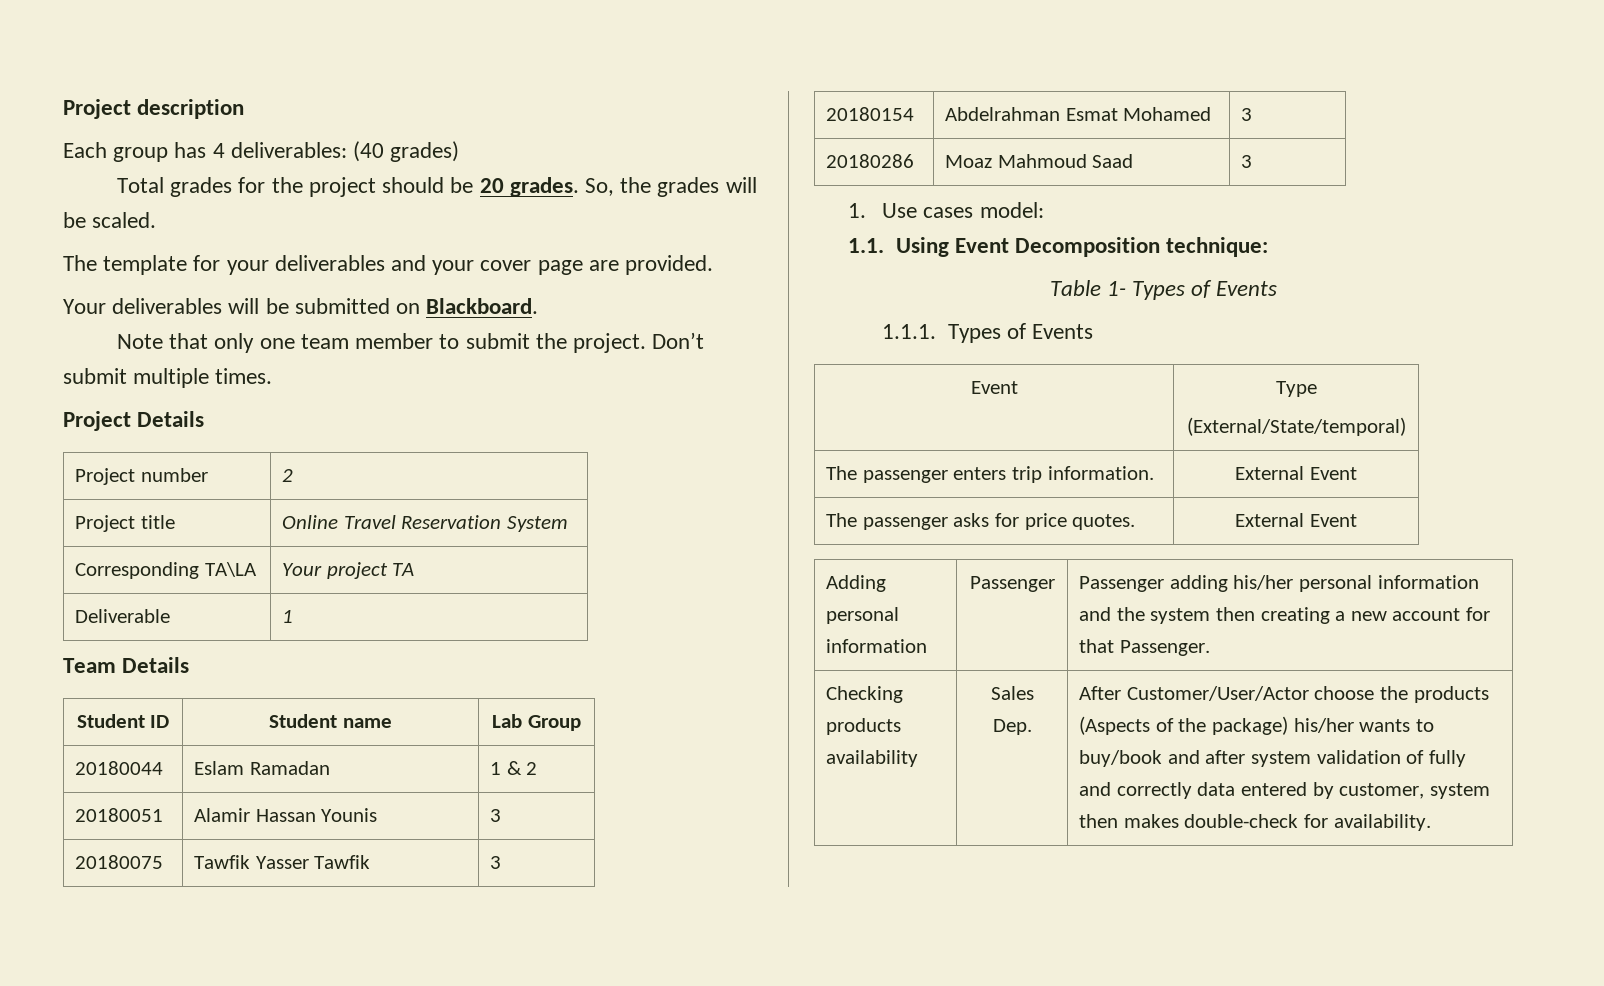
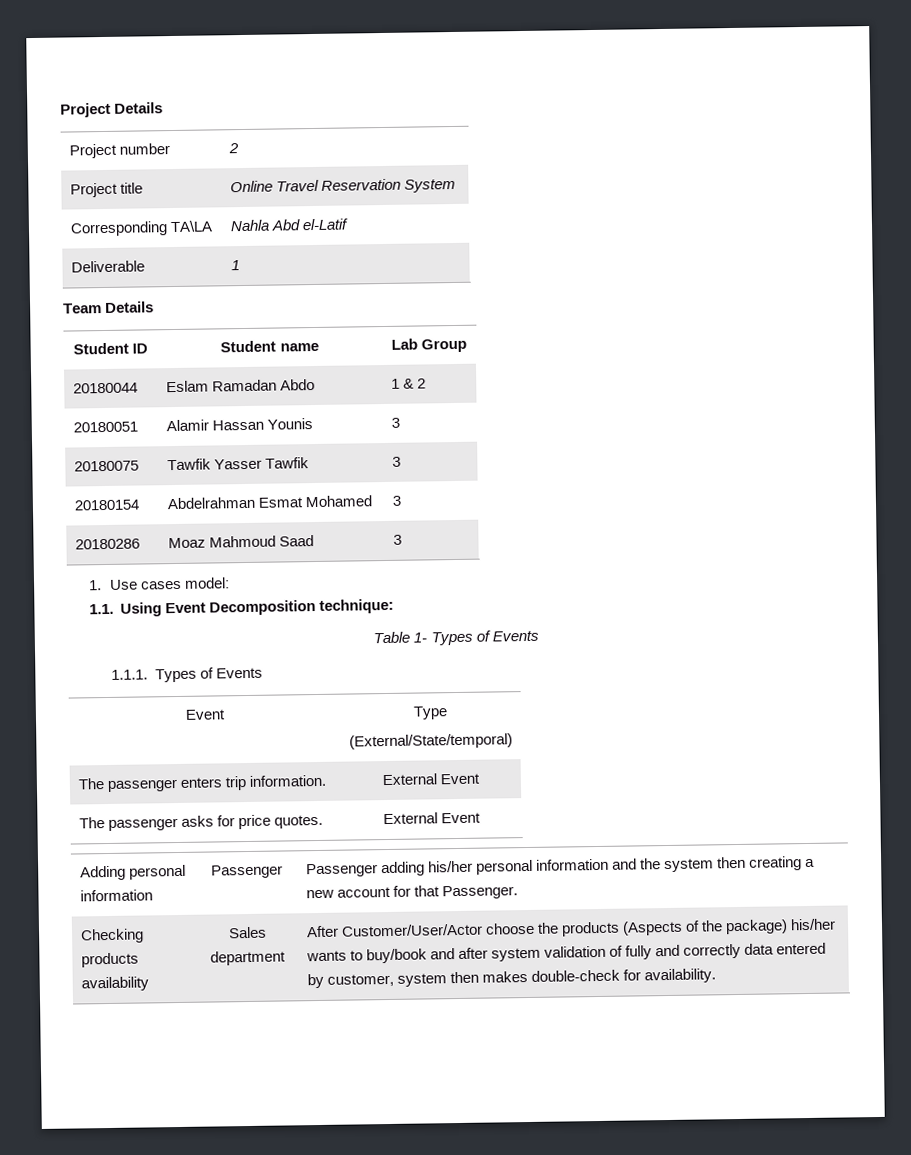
[63,99,245,119] [63,141,460,162] [117,177,757,197] [63,212,157,228] [63,255,714,275] [63,298,539,314] [117,332,705,353] [63,368,273,388] [63,411,131,431] Project description // Each group has 4 deliverables: (40 grades) // Total grades for the project should be 20 grades. So, the grades will be scaled. // The template for your deliverables and your cover page are provided. // Your deliverables will be submitted on Blackboard. // Note that only one team member to submit the project. Don’t submit multiple times. // Project -> [60,102,111,118] Project
[282,562,415,579] Your project TA -> [229,218,349,232] Nahla Abd el-Latif
(330, 768) none -> [279,379,315,391] Abdo
[992,719,1032,735] Dep. -> [210,950,286,966] department

